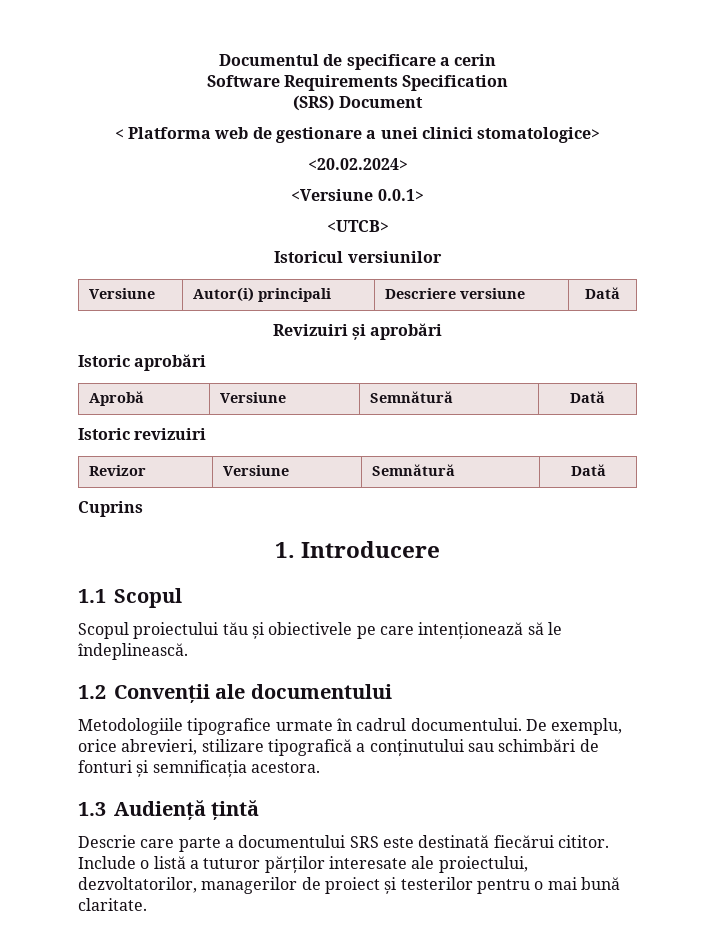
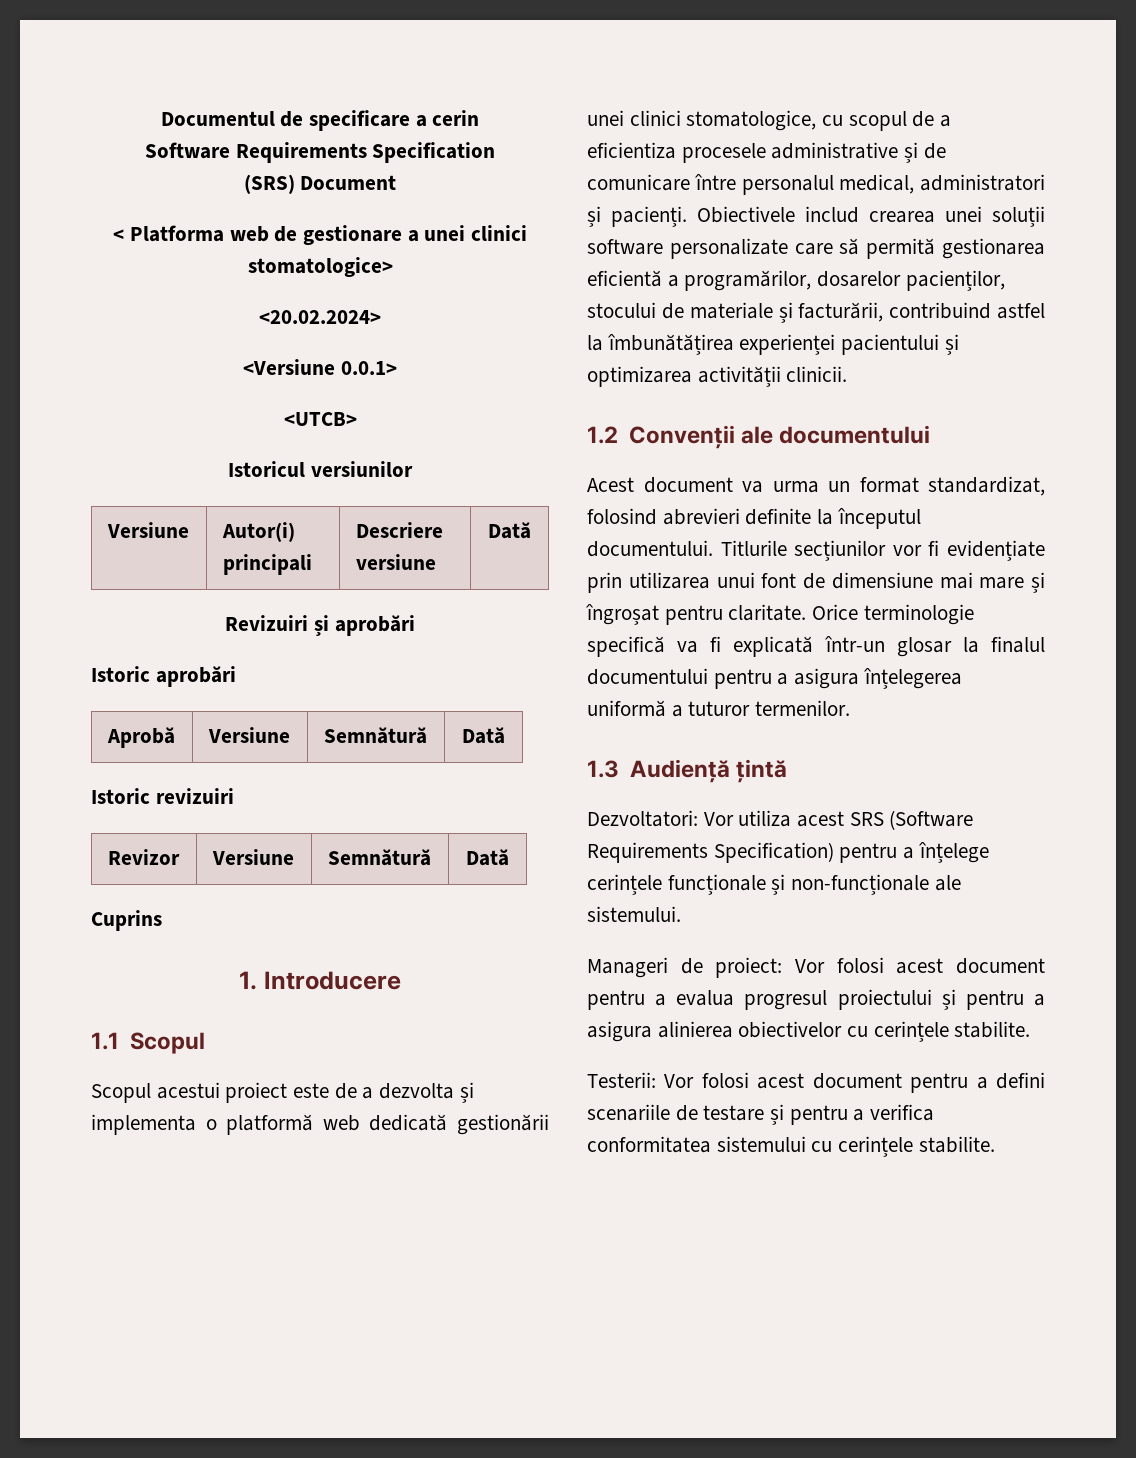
[133,622,562,639] [78,643,188,660] [78,684,392,703] [78,718,623,735] [78,739,599,756] [78,760,320,777] [78,800,260,820] [78,835,609,852] [78,856,528,873] [78,877,620,894] [78,898,147,911] proiectului tău și obiectivele pe care intenționează să le îndeplinească. // 1.2 Convenții ale documentului // Metodologiile tipografice urmate în cadrul documentului. De exemplu, orice abrevieri, stilizare tipografică a conținutului sau schimbări de fonturi și semnificația acestora. // 1.3 Audiență țintă // Descrie care parte a documentului SRS este destinată fiecărui cititor. Include o listă a tuturor părților interesate ale proiectului, dezvoltatorilor, managerilor de proiect și testerilor pentru o mai bună claritate. -> [156,1082,474,1103] [91,1114,549,1135] [587,110,952,131] [587,142,946,163] [587,174,1045,195] [587,206,1045,227] [587,238,1045,259] [587,270,1005,291] [587,302,1045,323] [587,334,959,355] [587,366,848,387] [587,425,930,449] [587,476,1045,496] [587,508,921,529] [587,540,1045,561] [587,572,1045,593] [585,604,974,625] [587,636,1045,657] [587,668,962,689] [587,700,851,717] [587,759,787,783] [587,810,974,830] [587,842,989,863] [587,874,961,895] [587,906,681,922] [587,957,1045,978] [587,989,1045,1010] [587,1021,1031,1042] [587,1072,1045,1093] [587,1104,935,1125] [587,1136,995,1157] acestui proiect este de a dezvolta și implementa o platformă web dedicată gestionării unei clinici stomatologice, cu scopul de a eficientiza procesele administrative și de comunicare între personalul medical, administratori și pacienți. Obiectivele includ crearea unei soluții software personalizate care să permită gestionarea eficientă a programărilor, dosarelor pacienților, stocului de materiale și facturării, contribuind astfel la îmbunătățirea experienței pacientului și optimizarea activității clinicii. // 1.2 Convenții ale documentului // Acest document va urma un format standardizat, folosind abrevieri definite la începutul documentului. Titlurile secțiunilor vor fi evidențiate prin utilizarea unui font de dimensiune mai mare și îngroșat pentru claritate. Orice terminologie specifică va fi explicată într-un glosar la finalul documentului pentru a asigura înțelegerea uniformă a tuturor termenilor. // 1.3 Audiență țintă // Dezvoltatori: Vor utiliza acest SRS (Software Requirements Specification) pentru a înțelege cerințele funcționale și non-funcționale ale sistemului. // Manageri de proiect: Vor folosi acest document pentru a evalua progresul proiectului și pentru a asigura alinierea obiectivelor cu cerințele stabilite. // Testerii: Vor folosi acest document pentru a defini scenariile de testare și pentru a verifica conformitatea sistemului cu cerințele stabilite.

